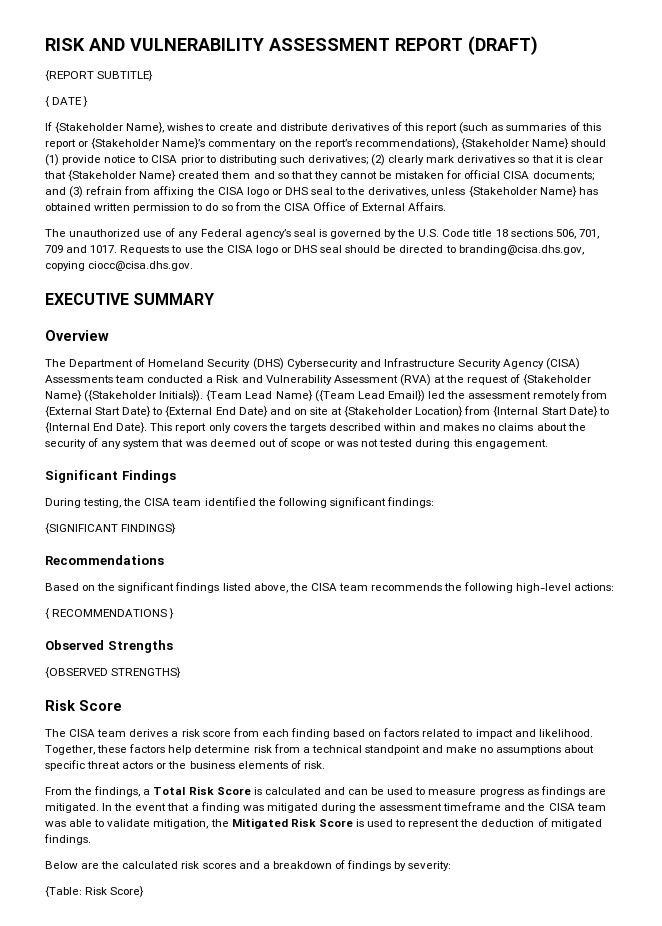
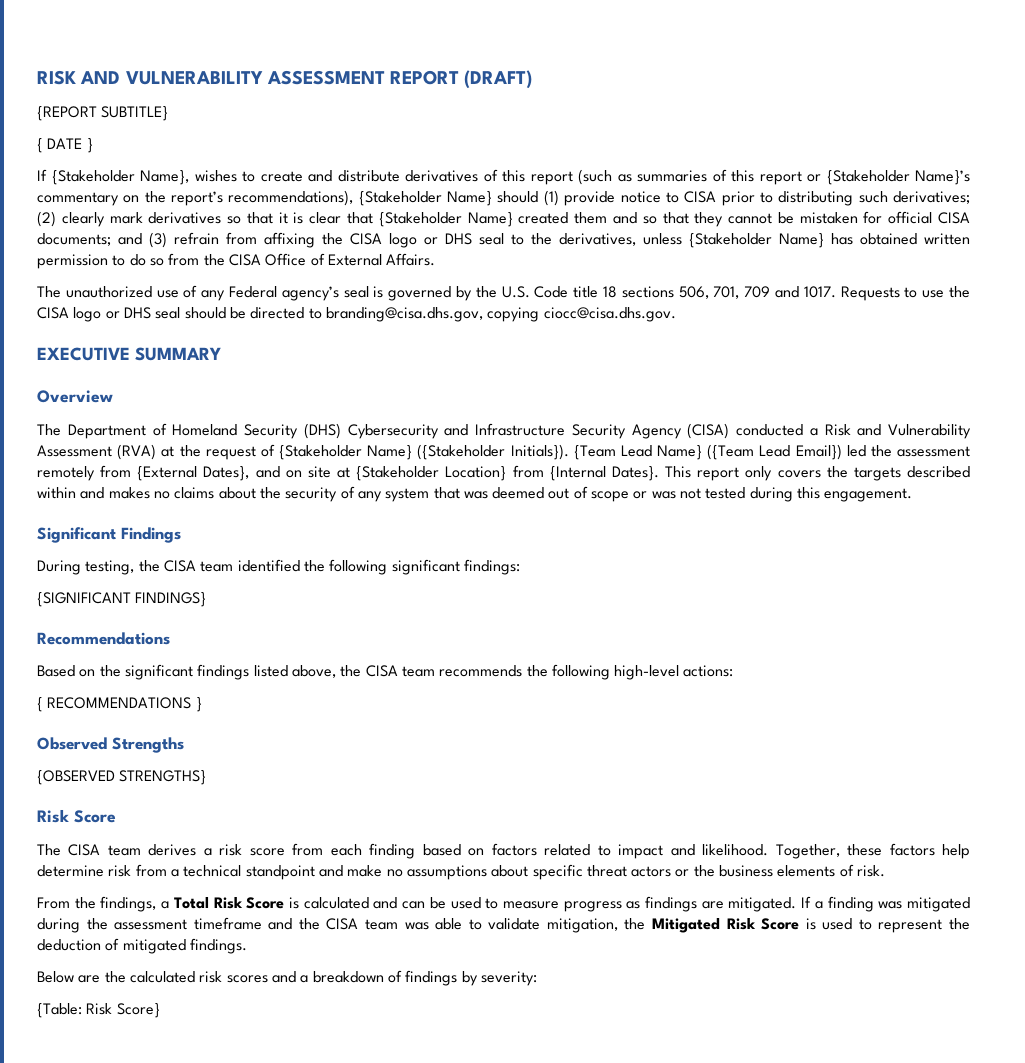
[45,375,145,383] Assessments team -> (730, 431) none
[95,406,268,417] Start Date} to {External End Date} -> [203,466,250,481] Dates},
[541,406,609,417] [45,422,148,433] Start Date} to {Internal End Date}. -> [611,466,659,481] Dates}.
[102,803,190,811] In the event that -> [801,896,812,908] If

